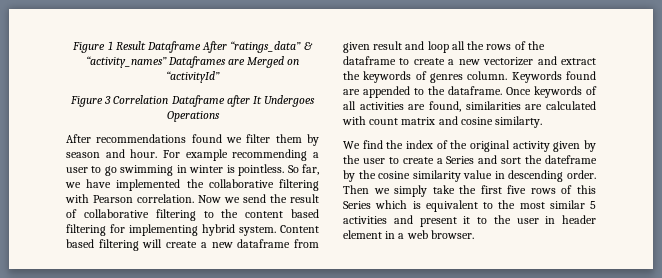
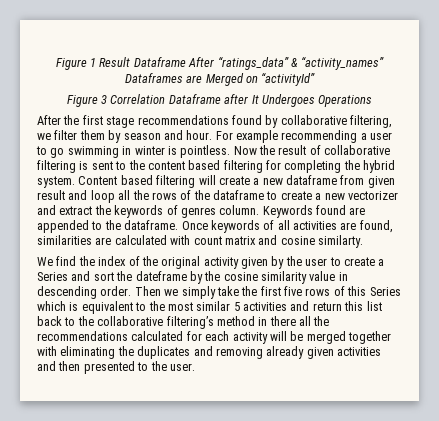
[96,134,222,143] recommendations found -> [63,115,392,128] the first stage recommendations found by collaborative filtering,
[287,164,320,175] [65,179,319,191] [65,194,266,203] So far, we have implemented the collaborative filtering with Pearson correlation. Now we send -> [233,146,257,155] Now
(196, 215) none -> [79,161,113,170] is sent
[129,224,198,236] implementing -> [284,160,360,173] completing the
[419,215,596,227] [343,230,474,239] present it to the user in header element in a web browser. -> [312,301,382,311] [37,316,330,329] [37,331,391,344] [37,346,381,359] [37,361,195,374] return this list back to the collaborative filtering’s method in there all the recommendations calculated for each activity will be merged together with eliminating the duplicates and removing already given activities and then presented to the user.

